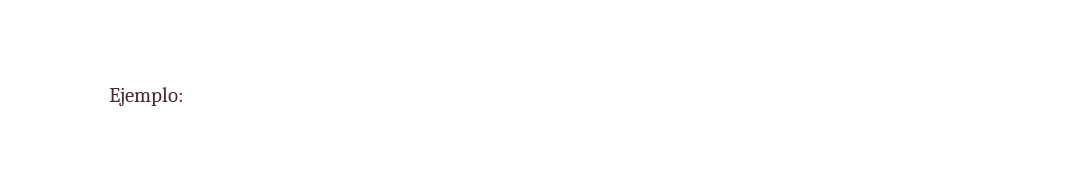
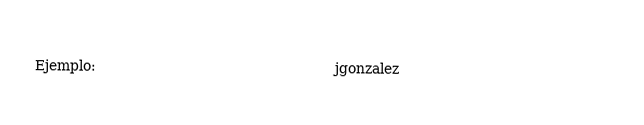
(184, 96) none -> [332,62,400,77] // jgonzalez

